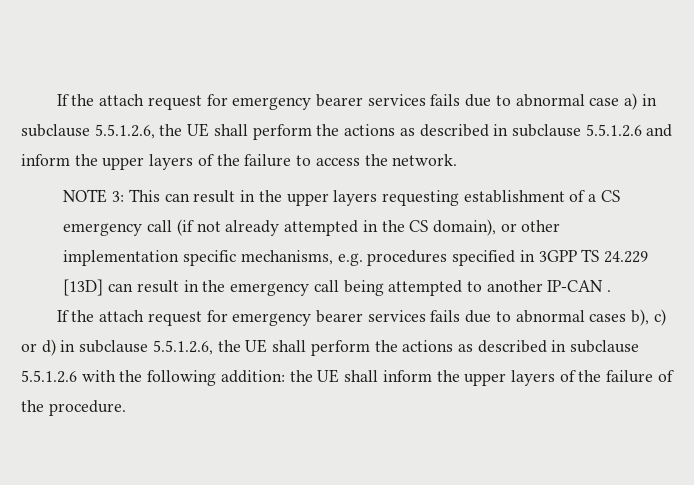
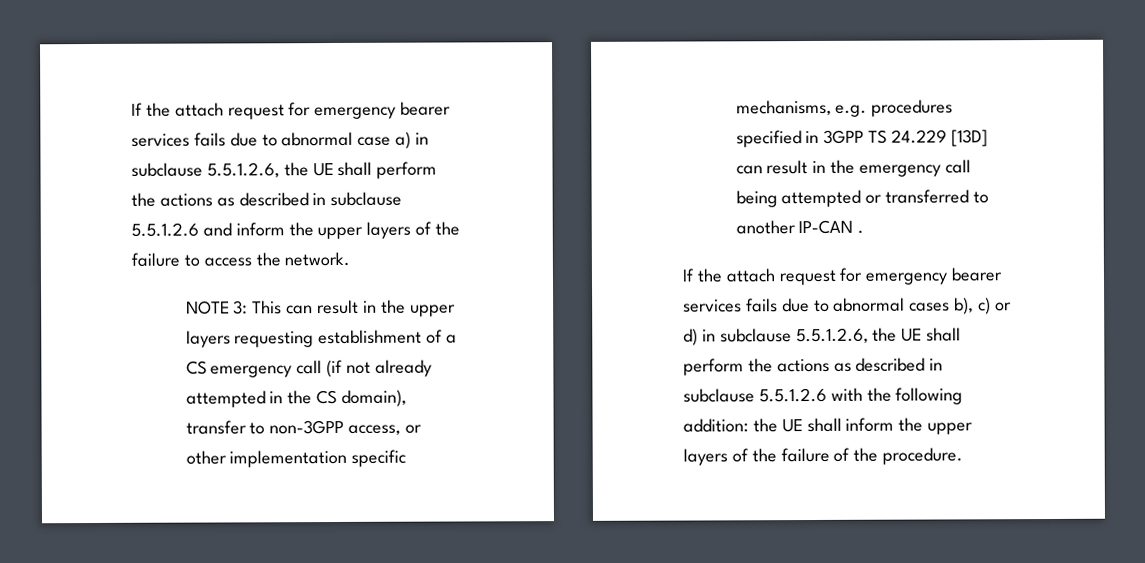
(496, 227) none -> [185,419,402,436] transfer to non-3GPP access,
(463, 288) none -> [865,189,970,204] or transferred

